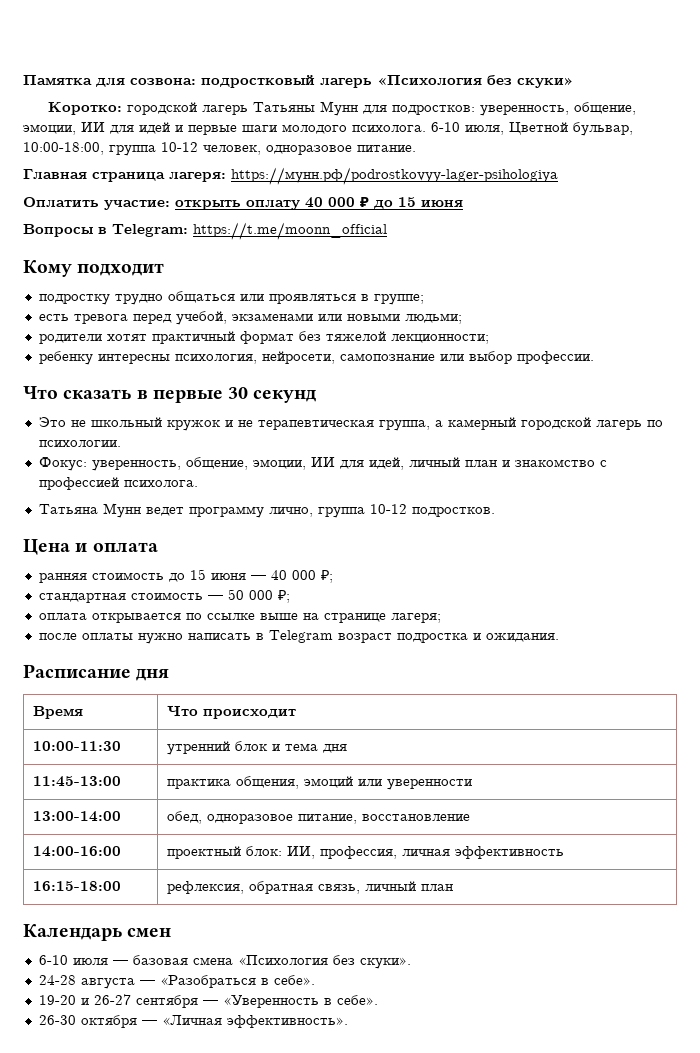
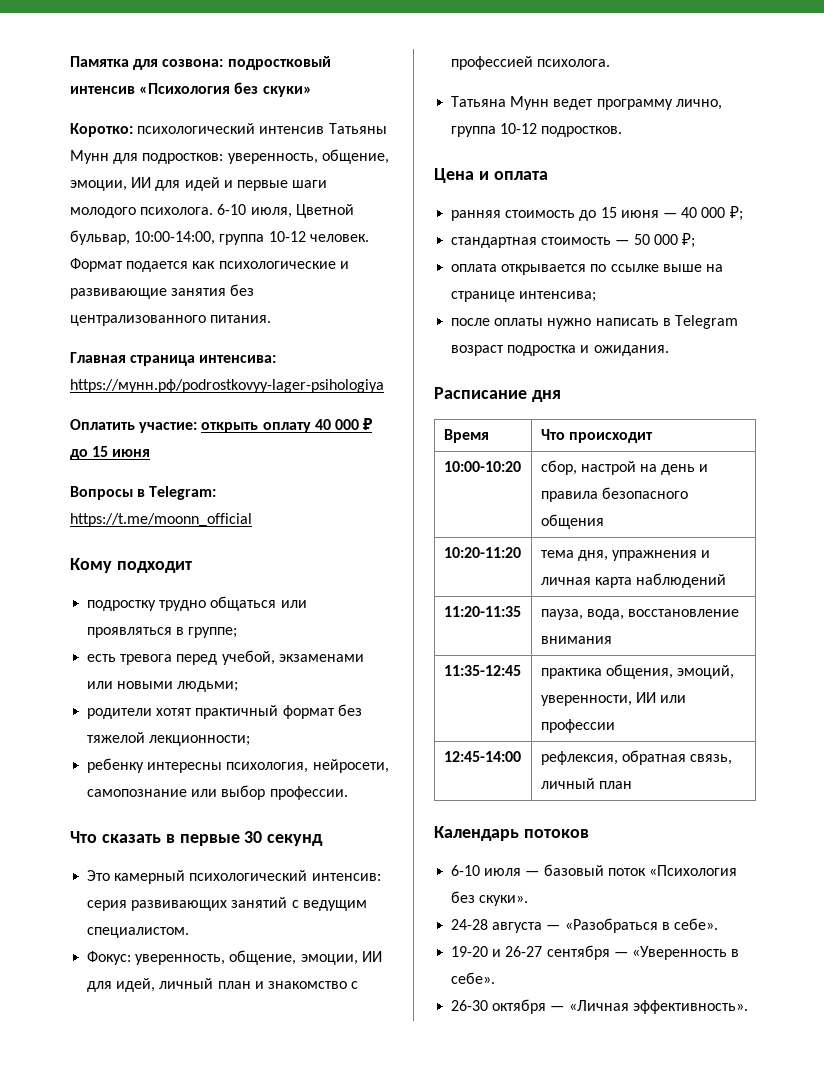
[320,78,372,88] лагерь -> [70,86,135,94] интенсив
[127,102,249,115] городской лагерь -> [137,123,325,134] психологический интенсив
[23,142,416,156] 10:00-18:00, группа 10-12 человек, одноразовое питание. -> [134,231,369,245] [70,258,349,272] [70,284,255,299] [70,315,272,326] 10:00-14:00, группа 10-12 человек. Формат подается как психологические и развивающие занятия без централизованного питания.
[169,172,226,182] лагеря: -> [199,355,277,363] интенсива:
[70,417,663,431] [38,440,121,447] не школьный кружок и не терапевтическая группа, а камерный городской лагерь по психологии. -> [114,870,381,884] [87,897,367,911] [87,927,190,938] камерный психологический интенсив: серия развивающих занятий с ведущим специалистом.
[390,613,441,623] лагеря; -> [519,291,597,302] интенсива;
[33,741,122,751] [167,741,348,755] [33,776,122,787] [167,776,473,790] [33,811,122,822] [167,811,471,824] [33,846,122,857] [167,846,565,859] [33,881,122,891] 10:00-11:30 | утренний блок и тема дня // 11:45-13:00 | практика общения, эмоций или уверенности // 13:00-14:00 | обед, одноразовое питание, восстановление // 14:00-16:00 | проектный блок: ИИ, профессия, личная эффективность // 16:15-18:00 -> [443,461,521,472] [540,460,709,475] [540,487,688,502] [540,514,604,529] [443,547,521,558] [540,550,711,561] [540,573,726,588] [443,606,521,617] [540,609,739,620] [540,636,612,644] [443,665,521,676] [540,664,734,679] [540,692,686,706] [540,719,615,733] [443,751,521,762] 10:00-10:20 | сбор, настрой на день и правила безопасного общения // 10:20-11:20 | тема дня, упражнения и личная карта наблюдений // 11:20-11:35 | пауза, вода, восстановление внимания // 11:35-12:45 | практика общения, эмоций, уверенности, ИИ или профессии // 12:45-14:00
[127,928,172,937] смен -> [523,829,589,838] потоков
[132,955,233,965] базовая смена -> [543,864,646,876] базовый поток

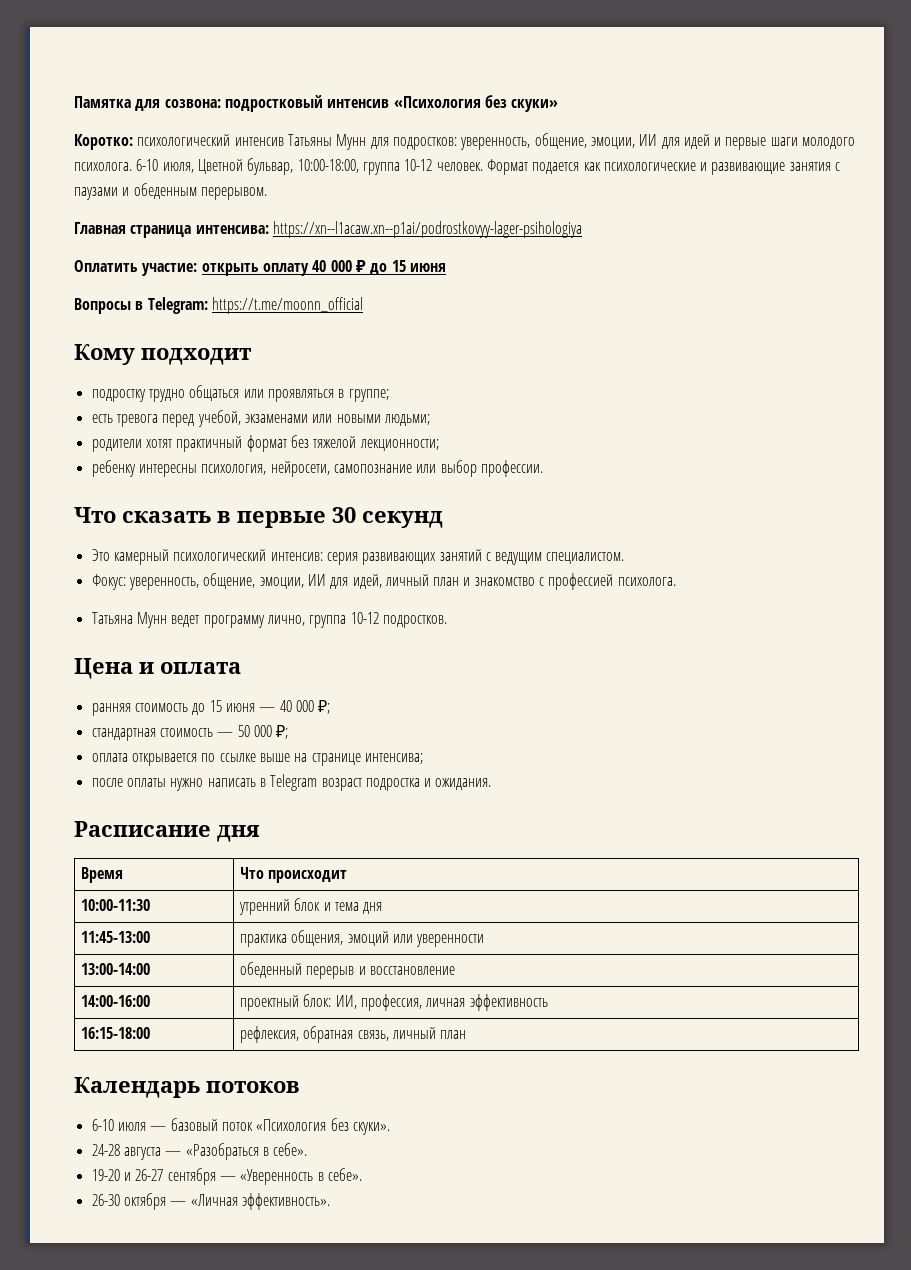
[134,231,216,245] 10:00-14:00, -> [297,159,359,173] 10:00-18:00,
[230,284,255,296] [70,315,272,326] без централизованного питания. -> [835,162,841,171] [74,183,267,200] с паузами и обеденным перерывом.
[70,379,384,393] https://мунн.рф/podrostkovyy-lager-psihologiya -> [272,221,582,238] https://xn--l1acaw.xn--p1ai/podrostkovyy-lager-psihologiya
[443,461,521,472] [540,460,709,475] [540,487,688,502] [540,514,604,529] [443,547,521,558] [540,550,711,561] [540,573,726,588] [443,606,521,617] [540,609,739,620] [540,636,612,644] [443,665,521,676] [540,664,734,679] [540,692,686,706] [540,719,615,733] [443,751,521,762] 10:00-10:20 | сбор, настрой на день и правила безопасного общения // 10:20-11:20 | тема дня, упражнения и личная карта наблюдений // 11:20-11:35 | пауза, вода, восстановление внимания // 11:35-12:45 | практика общения, эмоций, уверенности, ИИ или профессии // 12:45-14:00 -> [81,899,151,911] [239,898,383,915] [81,931,151,943] [240,930,485,947] [81,963,151,975] [240,962,456,979] [81,995,151,1007] [240,994,548,1011] [81,1027,151,1039] 10:00-11:30 | утренний блок и тема дня // 11:45-13:00 | практика общения, эмоций или уверенности // 13:00-14:00 | обеденный перерыв и восстановление // 14:00-16:00 | проектный блок: ИИ, профессия, личная эффективность // 16:15-18:00

